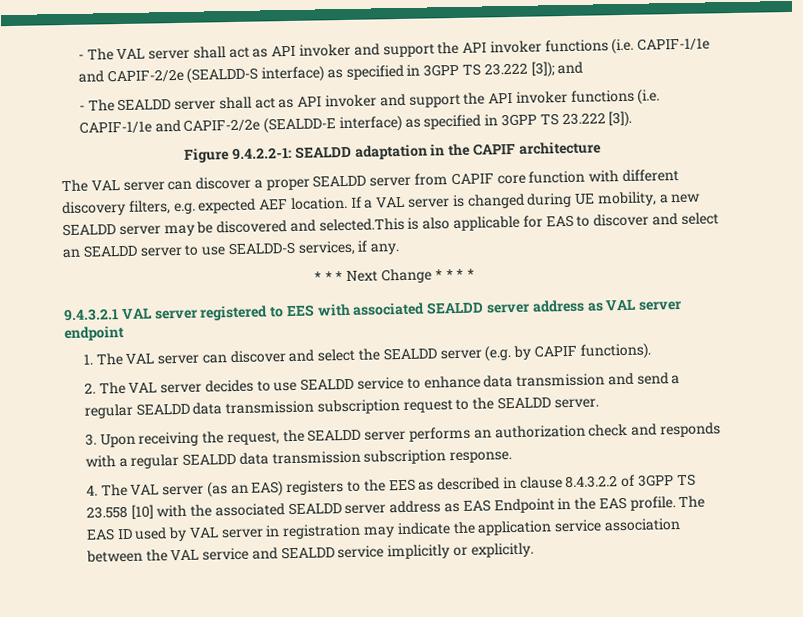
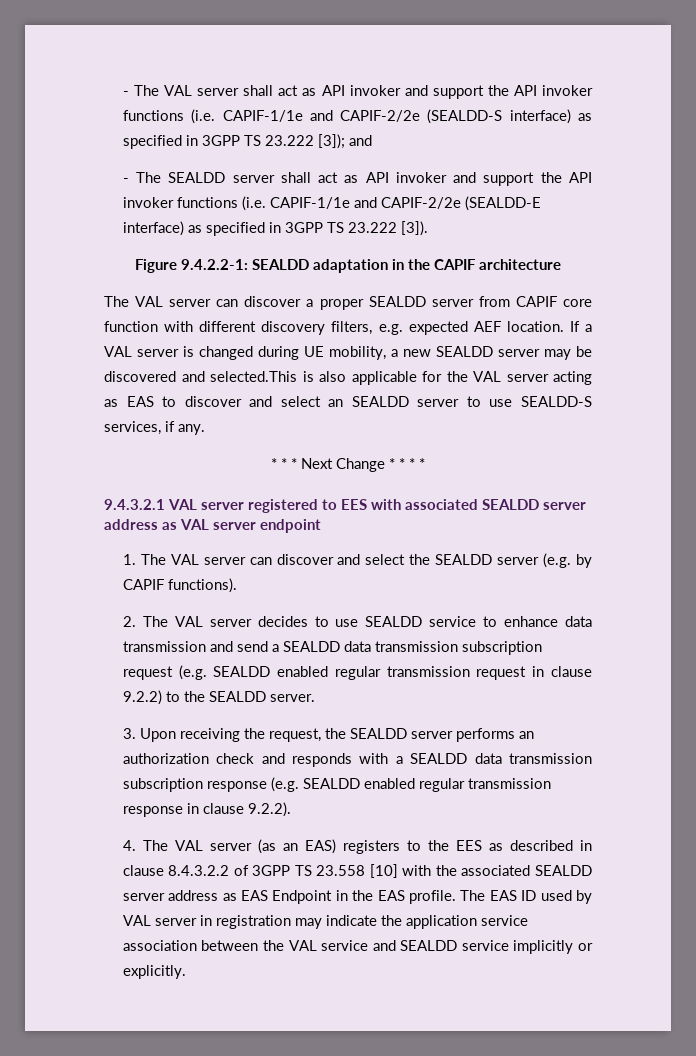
(543, 221) none -> [446,371,592,385] [104,399,118,407] the VAL server acting as
[83,403,133,419] regular -> (279, 648) none
(453, 406) none -> [178,665,592,680] [122,690,162,705] (e.g. SEALDD enabled regular transmission request in clause 9.2.2)
[130,449,513,469] regular SEALDD data transmission subscription response. -> [410,753,592,764] [122,777,551,792] [122,802,291,817] SEALDD data transmission subscription response (e.g. SEALDD enabled regular transmission response in clause 9.2.2).

